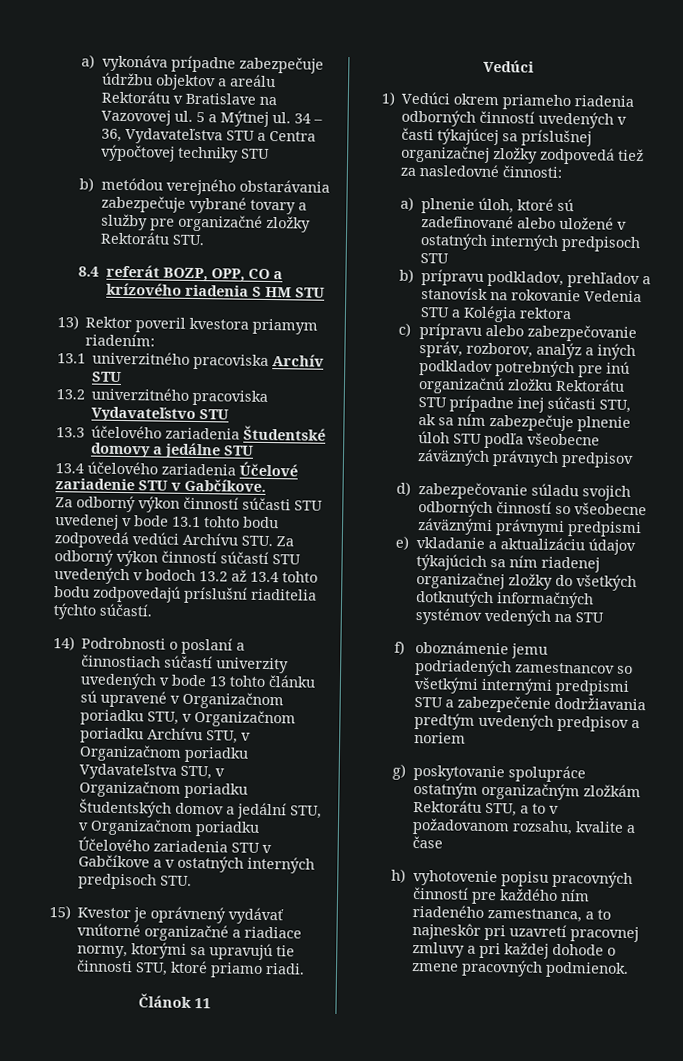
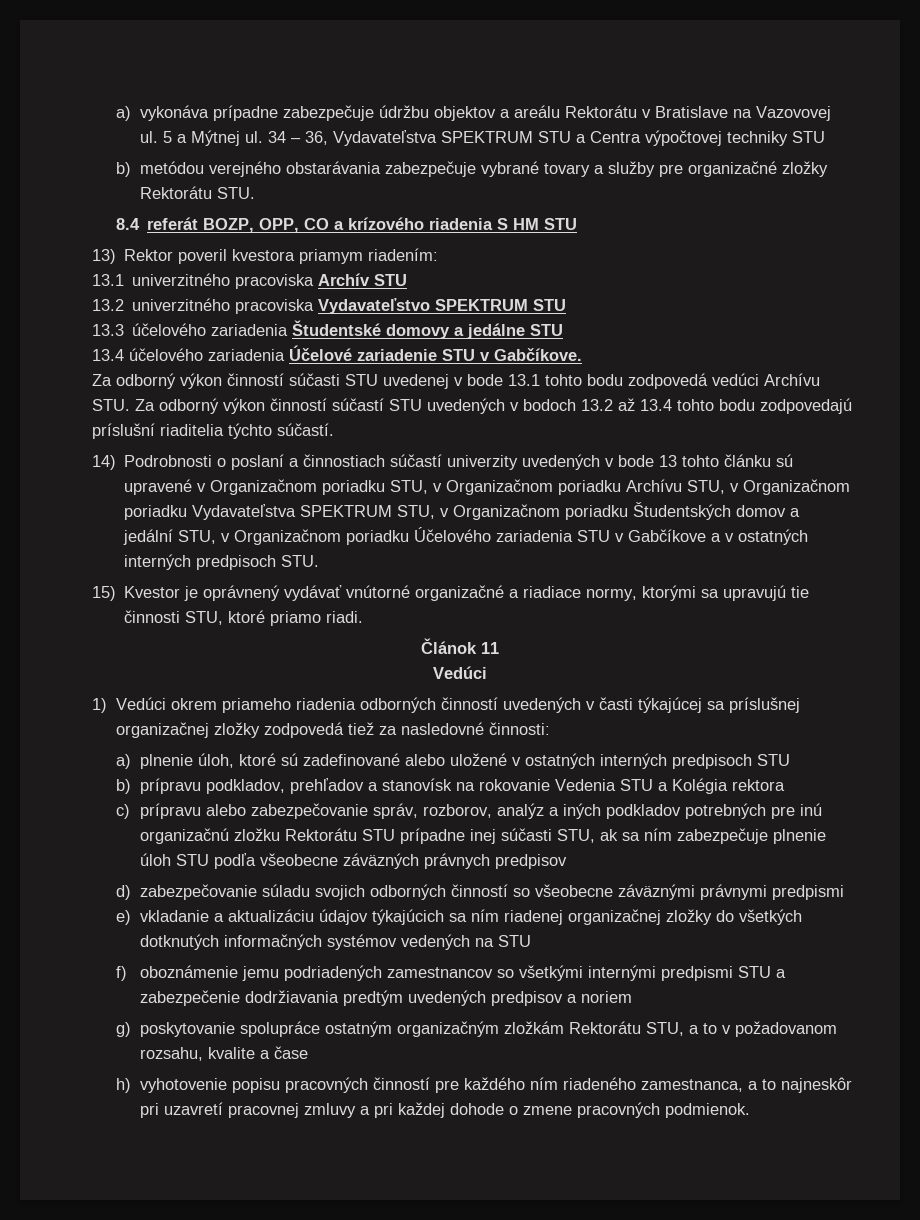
(224, 136) none -> [440,131,533,143] SPEKTRUM
(196, 414) none -> [435,299,529,311] SPEKTRUM
(177, 771) none -> [300,505,393,517] SPEKTRUM

